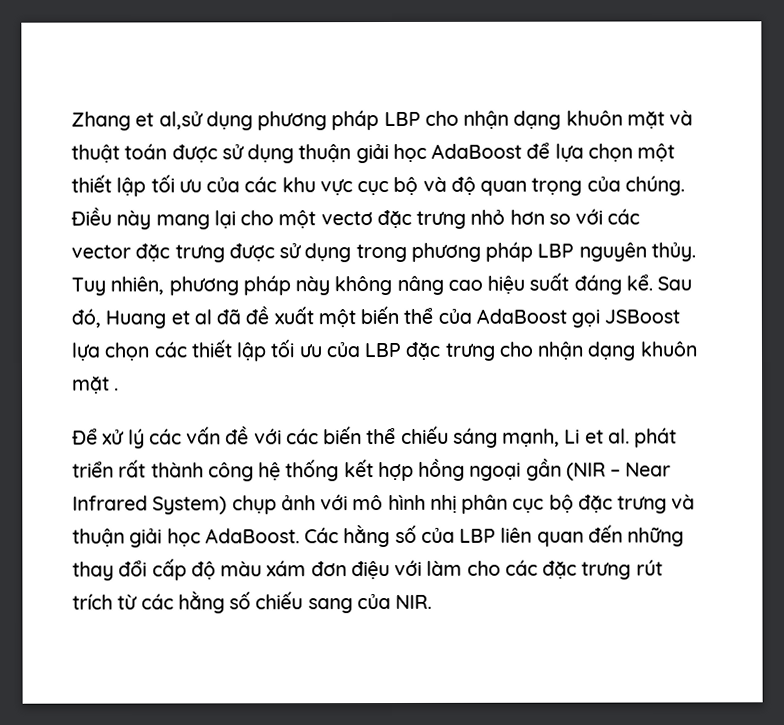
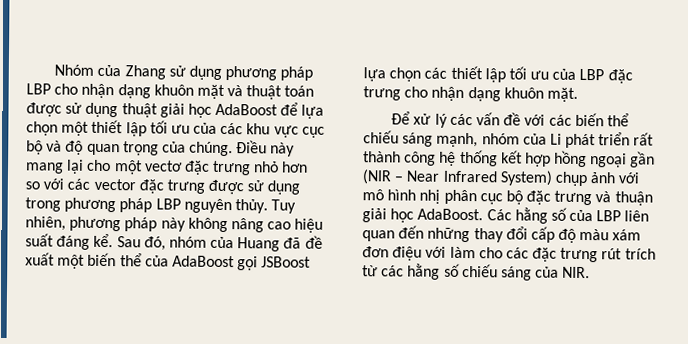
[71,111,204,131] Zhang et al,sử -> [54,64,186,80] Nhóm của Zhang sử
[298,144,352,163] thuận -> [121,103,158,118] thuật
[105,309,212,329] Huang et al -> [168,236,281,252] nhóm của Huang
[72,376,120,394] mặt . -> [546,87,578,102] mặt.
[564,428,630,444] Li et al. -> [481,133,562,145] nhóm của Li
[307,598,353,614] sang -> [500,266,532,281] sáng

